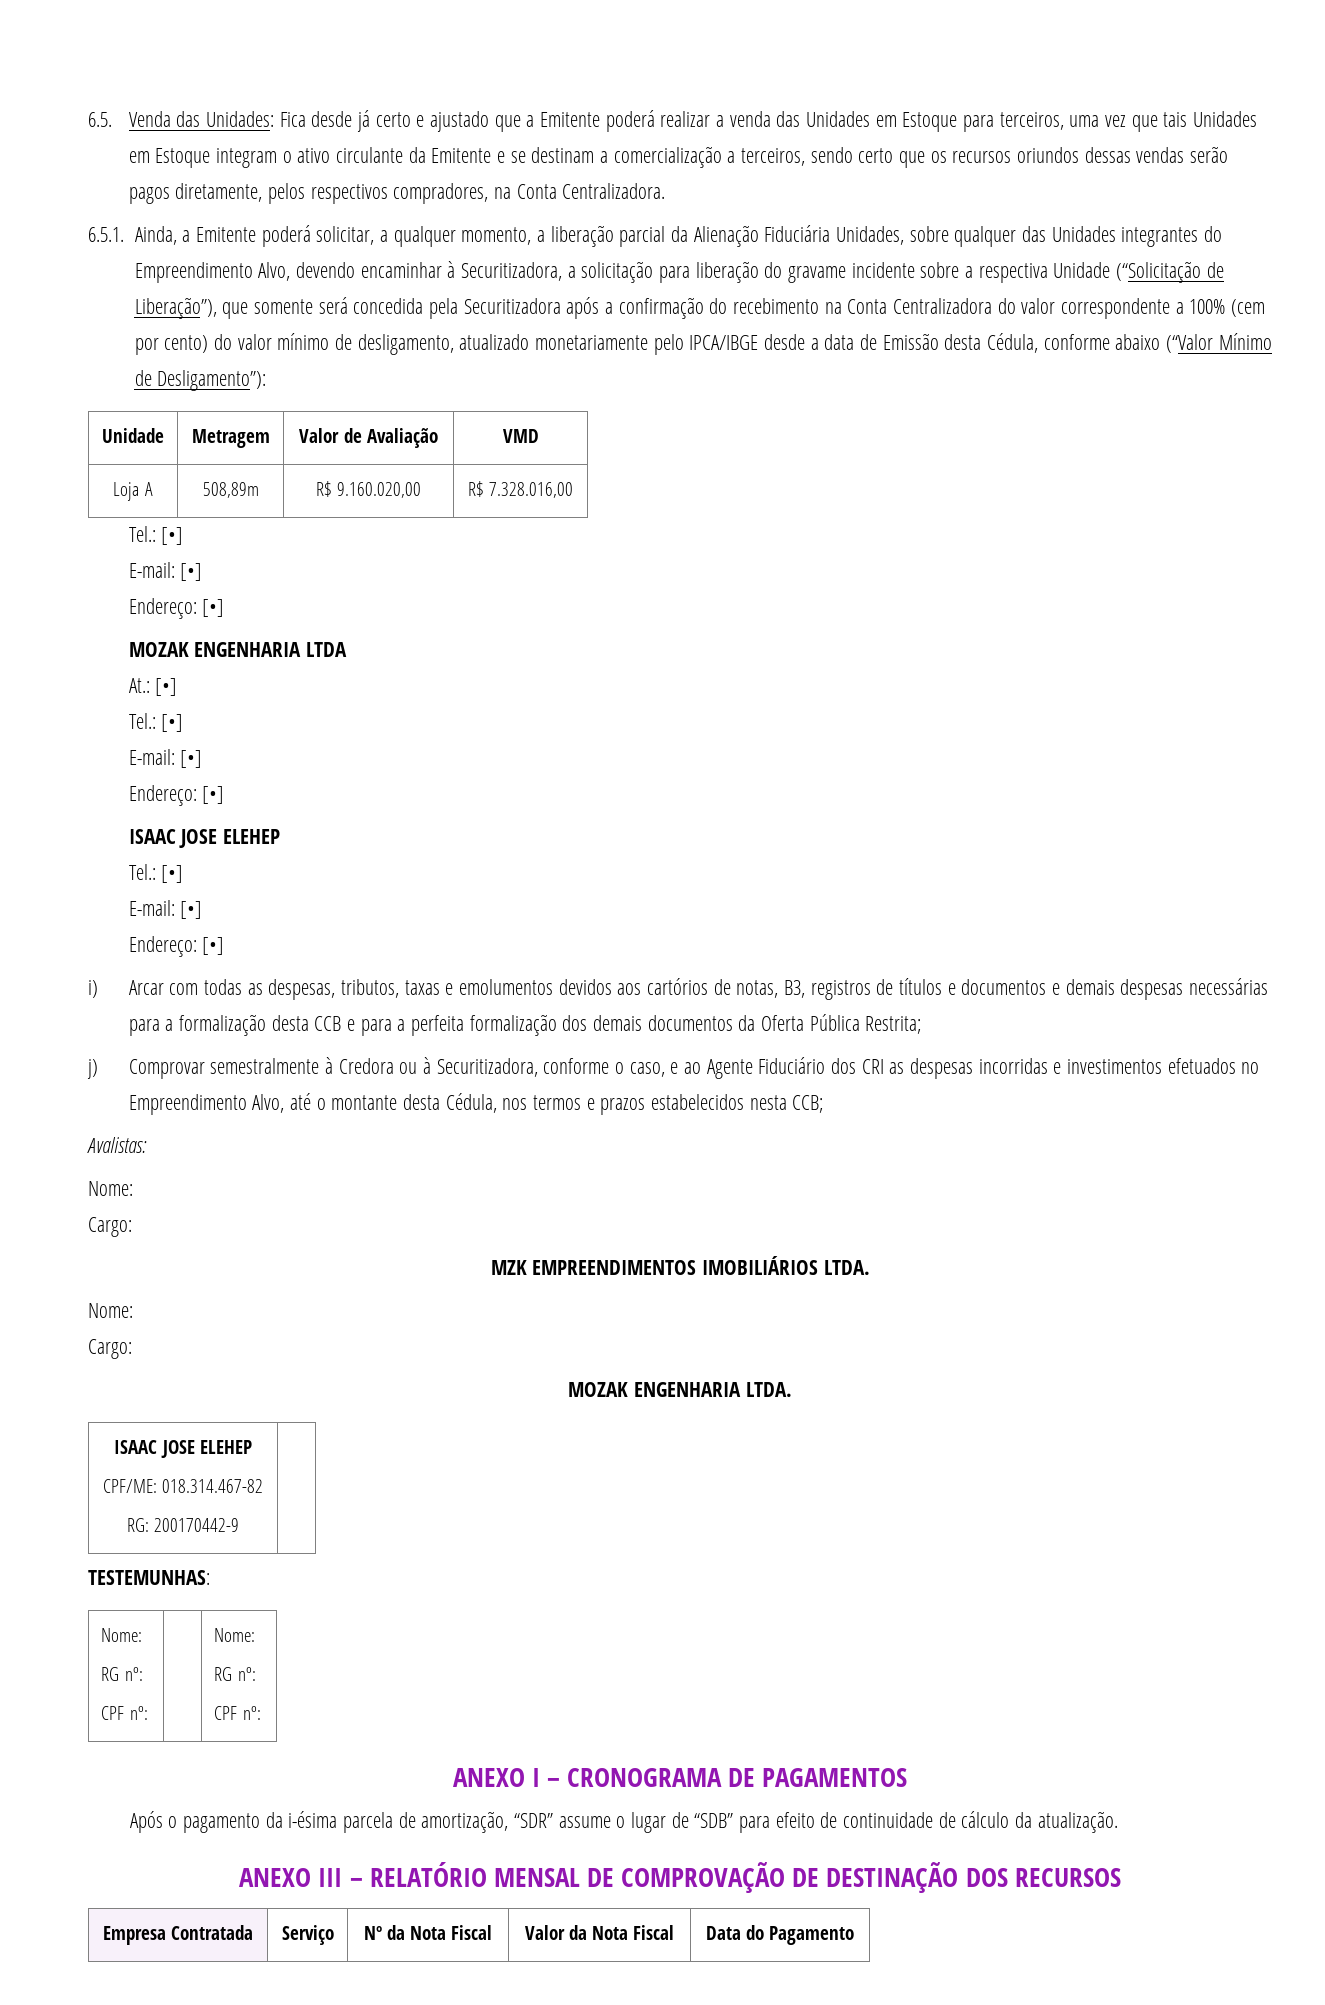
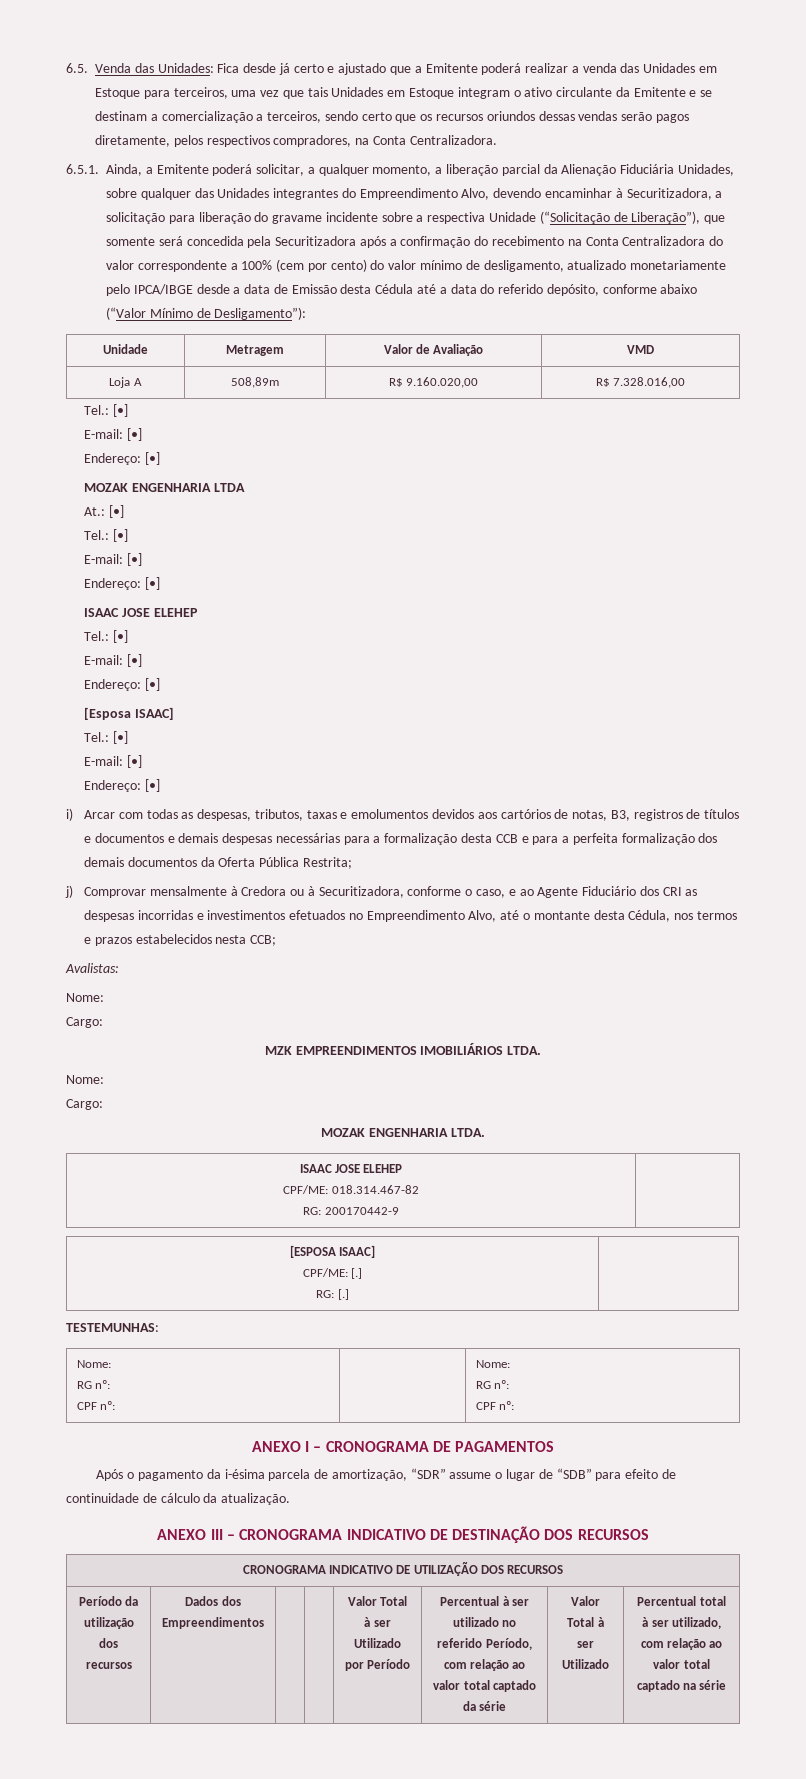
[986,333,1038,353] Cédula, -> [375,284,599,296] Cédula até a data do referido depósito,
(225, 946) none -> [83,707,174,720] [83,731,128,744] [83,755,142,768] [83,779,160,792] // [Esposa ISAAC] // Tel.: [•] // E-mail: [•] // Endereço: [•]
[210,1058,320,1074] semestralmente -> [149,886,227,896] mensalmente
(240, 1525) none -> [289,1245,376,1258] [302,1268,363,1279] [316,1289,349,1300] // [ESPOSA ISAAC] // CPF/ME: [.] // RG: [.] |
[369,1862,786,1893] RELATÓRIO MENSAL DE COMPROVAÇÃO -> [239,1529,426,1540] CRONOGRAMA INDICATIVO
[102,1925,254,1945] [281,1925,334,1945] [363,1925,493,1940] [524,1925,675,1940] [705,1925,855,1945] Empresa Contratada | Serviço | Nº da Nota Fiscal | Valor da Nota Fiscal | Data do Pagamento -> [242,1561,564,1576] [78,1596,139,1606] [83,1617,134,1629] [99,1638,118,1648] [85,1662,132,1669] [185,1596,241,1606] [162,1617,264,1629] [347,1596,408,1606] [364,1617,391,1627] [354,1638,401,1648] [344,1659,411,1671] [440,1596,529,1606] [452,1617,517,1627] [437,1638,532,1650] [443,1659,526,1671] [433,1680,536,1692] [462,1701,507,1711] [571,1596,600,1606] [567,1617,604,1627] [577,1641,594,1648] [562,1659,609,1669] [637,1596,726,1606] [642,1617,721,1629] [640,1638,723,1650] [653,1659,710,1669] [636,1680,727,1692] CRONOGRAMA INDICATIVO DE UTILIZAÇÃO DOS RECURSOS // Período da utilização dos recursos | Dados dos Empreendimentos | | | Valor Total à ser Utilizado por Período | Percentual à ser utilizado no referido Período, com relação ao valor total captado da série | Valor Total à ser Utilizado | Percentual total à ser utilizado, com relação ao valor total captado na série

